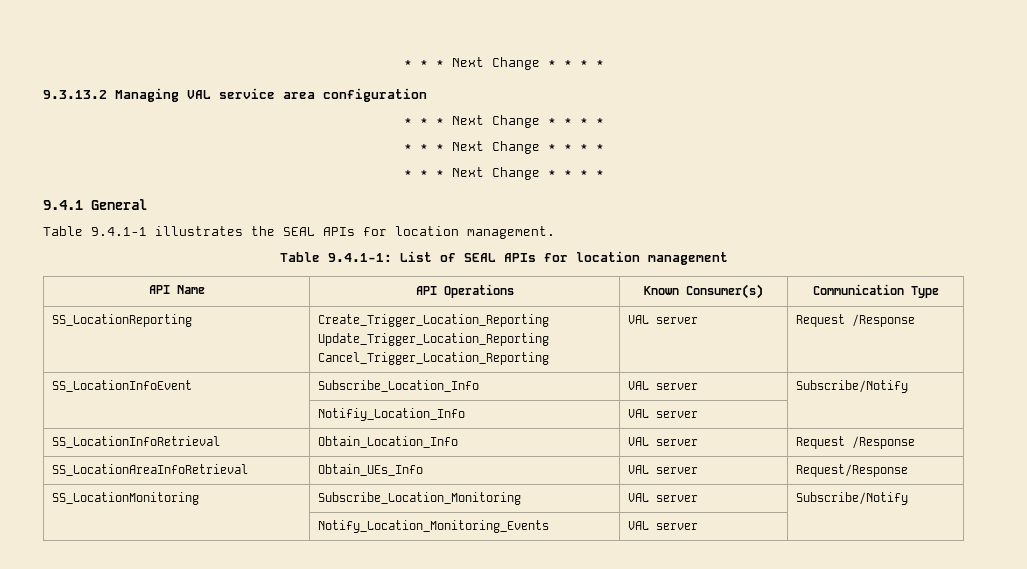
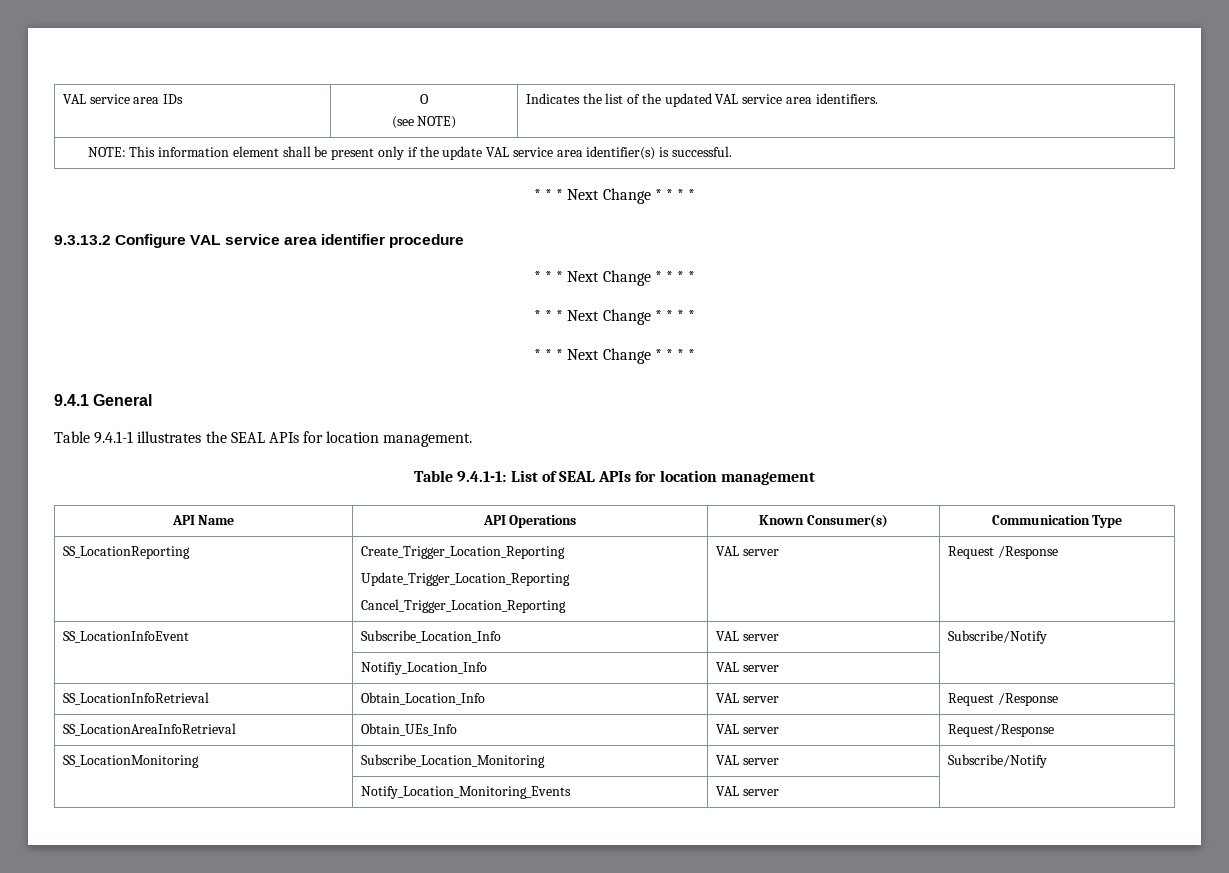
(403, 63) none -> [62,94,184,104] [420,94,429,104] [391,116,457,129] [525,93,878,107] [87,146,732,160] VAL service area IDs | O // (see NOTE) | Indicates the list of the updated VAL service area identifiers. // NOTE: This information element shall be present only if the update VAL service area identifier(s) is successful. //
[115,88,427,102] Managing VAL service area configuration -> [115,234,465,248] Configure VAL service area identifier procedure

